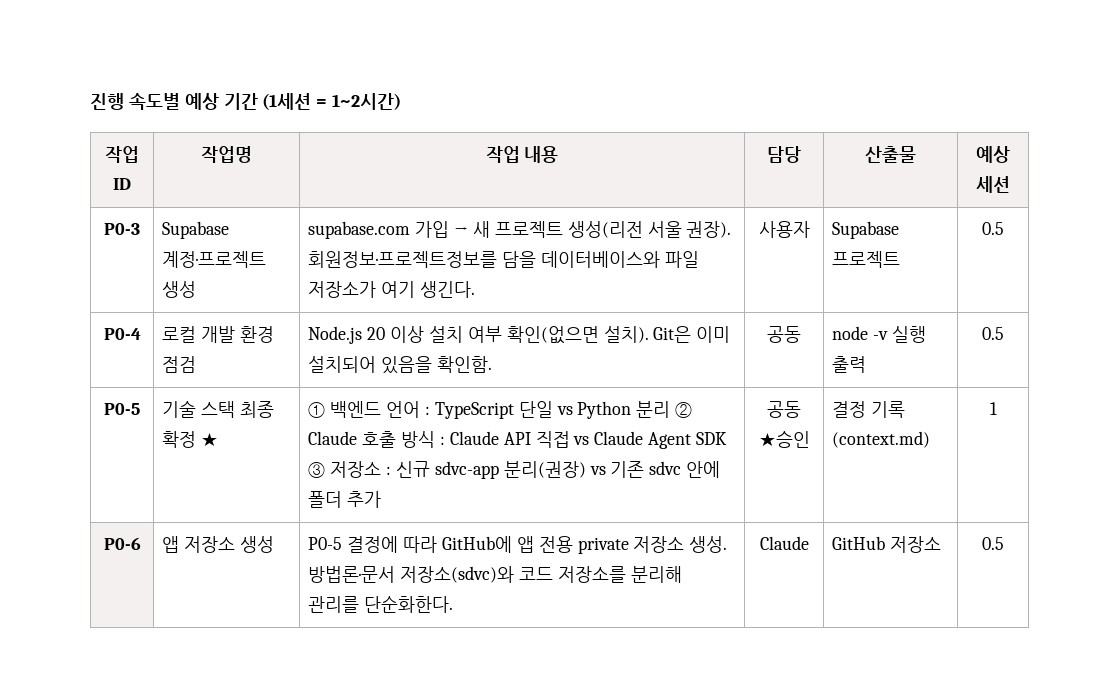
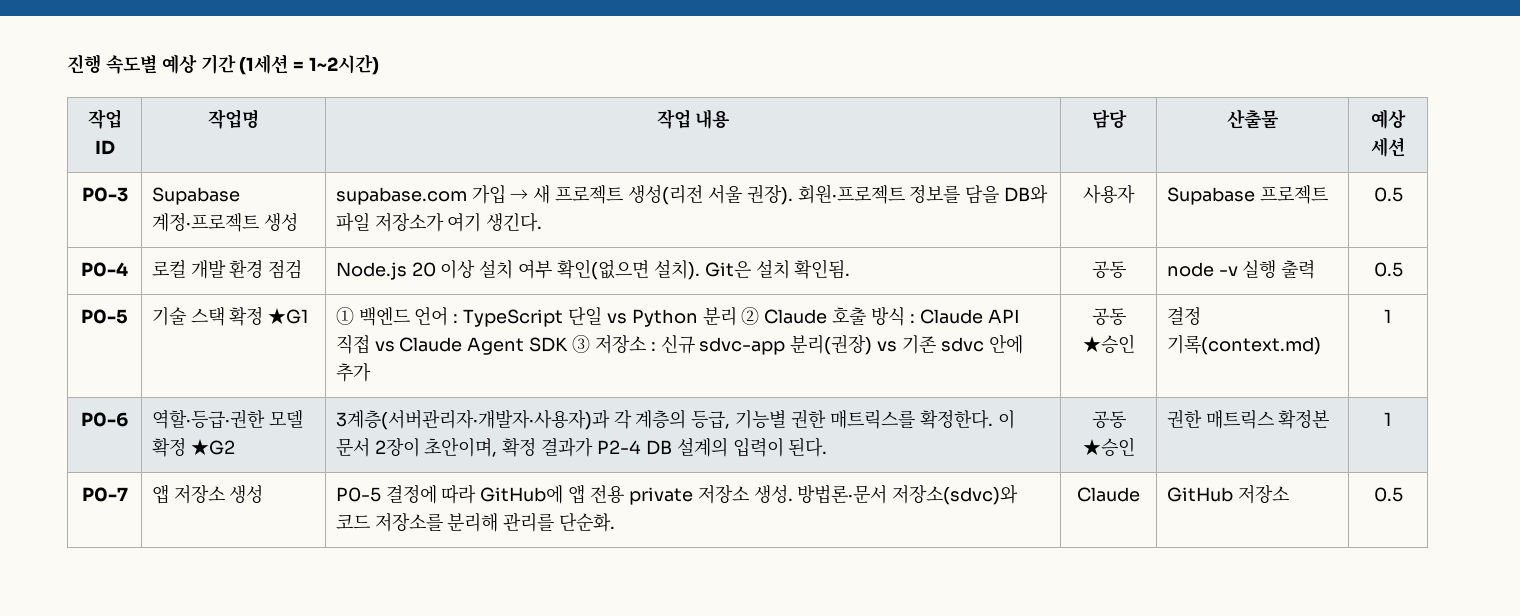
[308,251,661,268] 회원정보·프로젝트정보를 담을 데이터베이스와 -> [797,184,1049,204] 회원·프로젝트 정보를 담을 DB와
[696,326,731,343] [308,356,493,374] 이미 설치되어 있음을 확인함. -> [755,259,851,279] 설치 확인됨.
[240,401,275,418] [162,431,219,448] 최종 확정 ★ -> [229,307,310,326] 확정 ★G1
[308,491,343,508] 폴더 -> (1023, 344) none
[871,401,906,418] [832,431,931,448] 기록 (context.md) -> [1166,335,1321,355] 기록(context.md)
(141, 543) none -> [151,410,303,429] [151,438,235,457] [335,409,1015,430] [335,437,828,457] [1091,411,1126,428] [1082,437,1135,456] [1166,410,1330,429] [1384,412,1392,426] [81,487,128,502] | 역할·등급·권한 모델 확정 ★G2 | 3계층(서버관리자·개발자·사용자)과 각 계층의 등급, 기능별 권한 매트릭스를 확정한다. 이 문서 2장이 초안이며, 확정 결과가 P2-4 DB 설계의 입력이 된다. | 공동 ★승인 | 권한 매트릭스 확정본 | 1 // P0-7
[364,595,454,613] 단순화한다. -> [559,513,616,532] 단순화.

